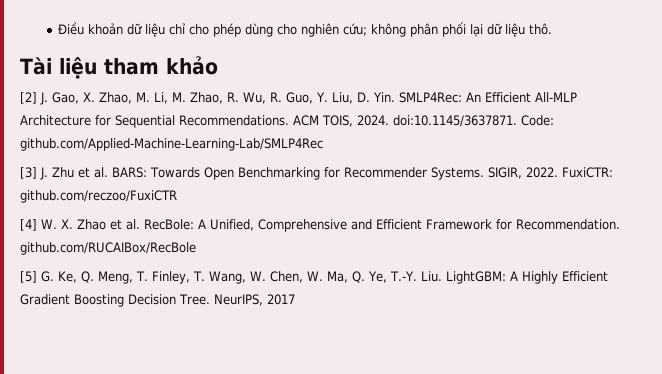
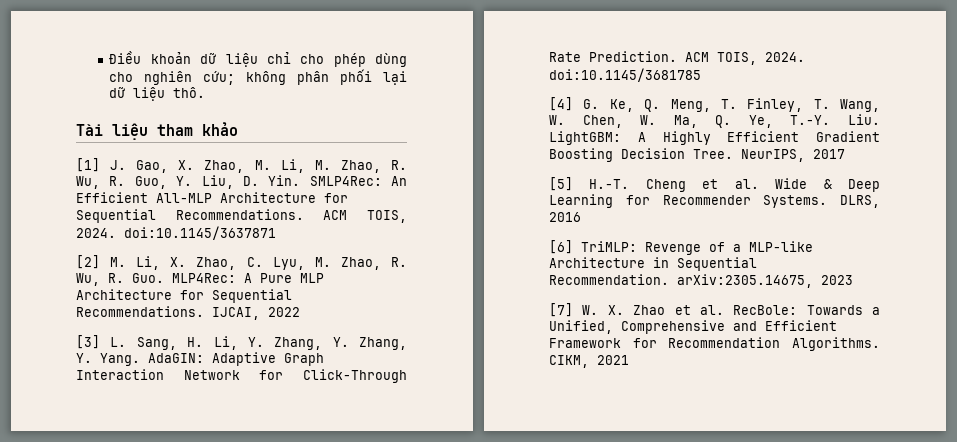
[20,92,37,104] [2] -> [76,158,100,172] [1]
[393,115,554,127] [20,138,323,151] [20,167,613,180] [20,190,177,203] [20,219,620,232] [20,242,196,255] [20,271,37,283] doi:10.1145/3637871. Code: github.com/Applied-Machine-Learning-Lab/SMLP4Rec // [3] J. Zhu et al. BARS: Towards Open Benchmarking for Recommender Systems. SIGIR, 2022. FuxiCTR: github.com/reczoo/FuxiCTR // [4] W. X. Zhao et al. RecBole: A Unified, Comprehensive and Efficient Framework for Recommendation. github.com/RUCAIBox/RecBole // [5] -> [124,226,276,240] [76,255,407,270] [76,273,324,286] [76,289,292,303] [76,306,300,320] [76,335,407,350] [76,352,324,366] [76,369,407,383] [549,51,805,65] [549,68,701,82] [549,97,573,111] doi:10.1145/3637871 // [2] M. Li, X. Zhao, C. Lyu, M. Zhao, R. Wu, R. Guo. MLP4Rec: A Pure MLP Architecture for Sequential Recommendations. IJCAI, 2022 // [3] L. Sang, H. Li, Y. Zhang, Y. Zhang, Y. Yang. AdaGIN: Adaptive Graph Interaction Network for Click-Through Rate Prediction. ACM TOIS, 2024. doi:10.1145/3681785 // [4]
(295, 299) none -> [549,177,880,192] [549,194,880,208] [549,212,581,222] [549,240,813,255] [549,257,757,271] [549,274,853,288] [549,303,880,317] [549,320,837,334] [549,337,880,351] [549,355,629,368] // [5] H.-T. Cheng et al. Wide & Deep Learning for Recommender Systems. DLRS, 2016 // [6] TriMLP: Revenge of a MLP-like Architecture in Sequential Recommendation. arXiv:2305.14675, 2023 // [7] W. X. Zhao et al. RecBole: Towards a Unified, Comprehensive and Efficient Framework for Recommendation Algorithms. CIKM, 2021

